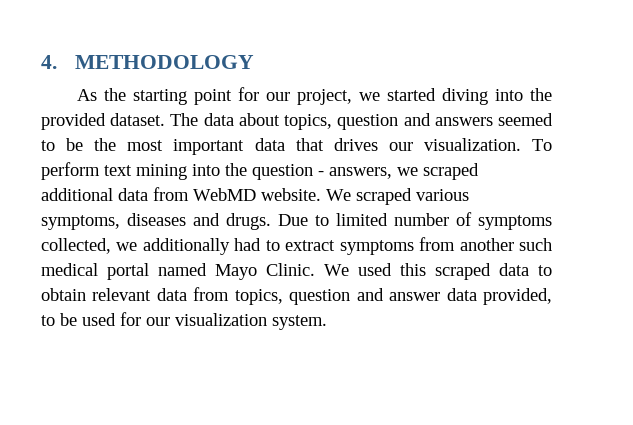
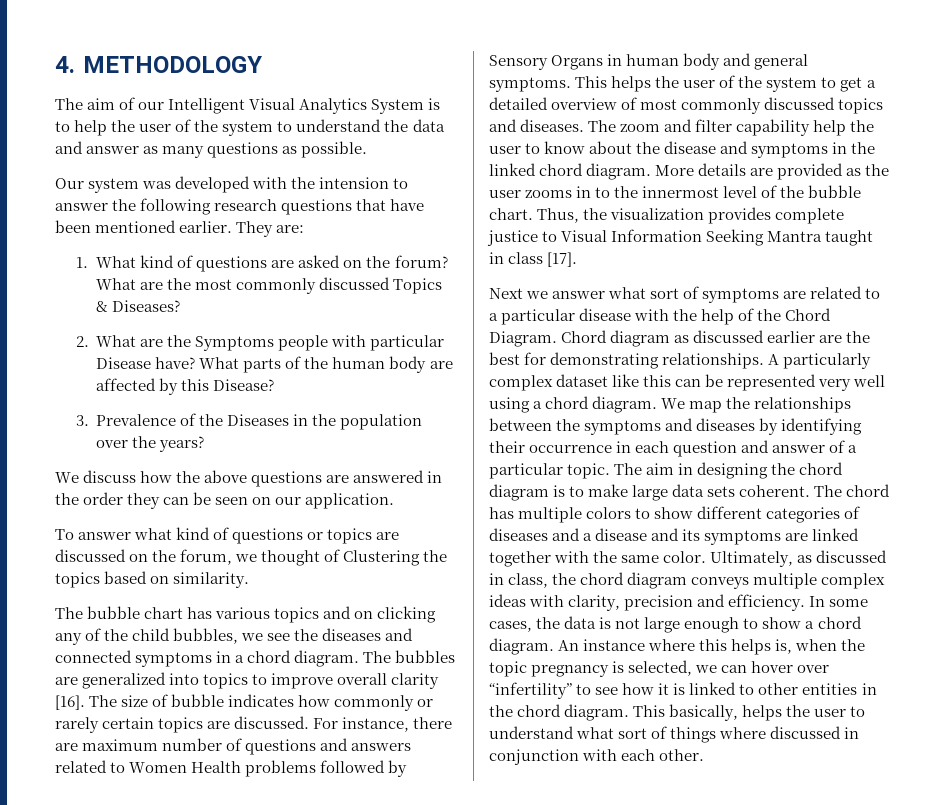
[77,87,552,105] [41,113,553,130] [41,138,553,155] [41,162,479,180] [41,187,469,205] [41,212,552,230] [41,237,553,255] [41,263,552,280] [41,287,553,305] [41,312,327,330] As the starting point for our project, we started diving into the provided dataset. The data about topics, question and answers seemed to be the most important data that drives our visualization. To perform text mining into the question - answers, we scraped additional data from WebMD website. We scraped various symptoms, diseases and drugs. Due to limited number of symptoms collected, we additionally had to extract symptoms from another such medical portal named Mayo Clinic. We used this scraped data to obtain relevant data from topics, question and answer data provided, to be used for our visualization system. -> [55,97,441,114] [55,119,445,136] [55,141,368,158] [55,176,409,193] [55,198,425,215] [55,220,305,237] [75,255,448,272] [96,277,443,294] [96,300,181,312] [75,335,445,351] [96,356,453,373] [96,378,275,395] [75,413,423,430] [96,436,205,452] [55,470,443,487] [55,492,395,509] [55,527,400,544] [55,549,448,566] [55,571,250,588] [55,606,437,623] [55,628,414,645] [55,650,456,667] [55,672,440,689] [55,694,434,711] [55,716,453,733] [55,738,412,755] [55,760,408,777] [489,53,809,70] [489,75,876,92] [489,97,884,114] [489,119,875,136] [489,141,876,158] [489,163,890,180] [489,185,862,198] [489,207,845,224] [487,229,874,246] [489,252,578,267] [489,286,881,303] [489,308,832,325] [489,330,871,347] [489,352,872,369] [489,374,886,391] [489,396,852,413] [489,418,863,435] [489,440,858,457] [489,462,844,479] [489,484,891,501] [489,506,861,523] [489,528,860,545] [489,550,888,567] [489,572,886,589] [489,594,869,611] [489,616,862,633] [489,638,866,655] [489,660,830,677] [489,682,877,699] [489,704,866,721] [489,726,860,743] [489,749,705,765] The aim of our Intelligent Visual Analytics System is to help the user of the system to understand the data and answer as many questions as possible. // Our system was developed with the intension to answer the following research questions that have been mentioned earlier. They are: // 1. What kind of questions are asked on the forum? What are the most commonly discussed Topics & Diseases? // 2. What are the Symptoms people with particular Disease have? What parts of the human body are affected by this Disease? // 3. Prevalence of the Diseases in the population over the years? // We discuss how the above questions are answered in the order they can be seen on our application. // To answer what kind of questions or topics are discussed on the forum, we thought of Clustering the topics based on similarity. // The bubble chart has various topics and on clicking any of the child bubbles, we see the diseases and connected symptoms in a chord diagram. The bubbles are generalized into topics to improve overall clarity [16]. The size of bubble indicates how commonly or rarely certain topics are discussed. For instance, there are maximum number of questions and answers related to Women Health problems followed by Sensory Organs in human body and general symptoms. This helps the user of the system to get a detailed overview of most commonly discussed topics and diseases. The zoom and filter capability help the user to know about the disease and symptoms in the linked chord diagram. More details are provided as the user zooms in to the innermost level of the bubble chart. Thus, the visualization provides complete justice to Visual Information Seeking Mantra taught in class [17]. // Next we answer what sort of symptoms are related to a particular disease with the help of the Chord Diagram. Chord diagram as discussed earlier are the best for demonstrating relationships. A particularly complex dataset like this can be represented very well using a chord diagram. We map the relationships between the symptoms and diseases by identifying their occurrence in each question and answer of a particular topic. The aim in designing the chord diagram is to make large data sets coherent. The chord has multiple colors to show different categories of diseases and a disease and its symptoms are linked together with the same color. Ultimately, as discussed in class, the chord diagram conveys multiple complex ideas with clarity, precision and efficiency. In some cases, the data is not large enough to show a chord diagram. An instance where this helps is, when the topic pregnancy is selected, we can hover over “infertility” to see how it is linked to other entities in the chord diagram. This basically, helps the user to understand what sort of things where discussed in conjunction with each other.

